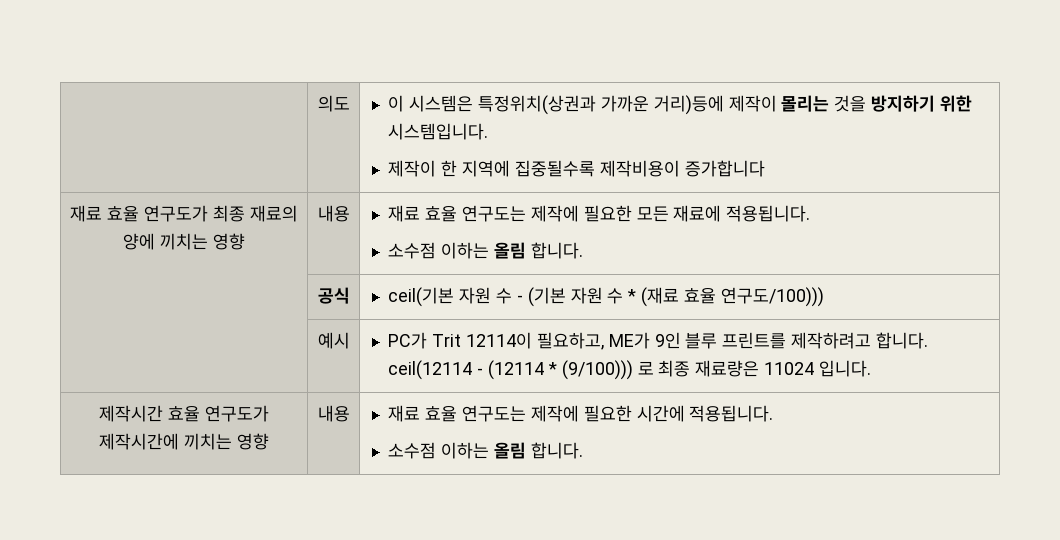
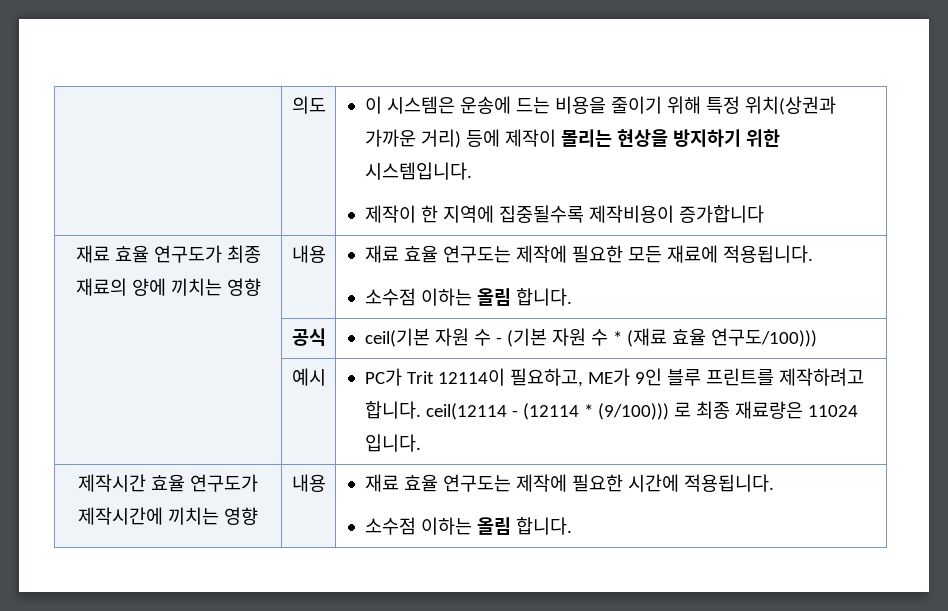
[478,95,724,115] 특정위치(상권과 가까운 거리)등에 -> [459,96,836,115] [364,129,500,148] 운송에 드는 비용을 줄이기 위해 특정 위치(상권과 가까운 거리) 등에
[834,95,867,112] 것을 -> [616,129,668,147] 현상을

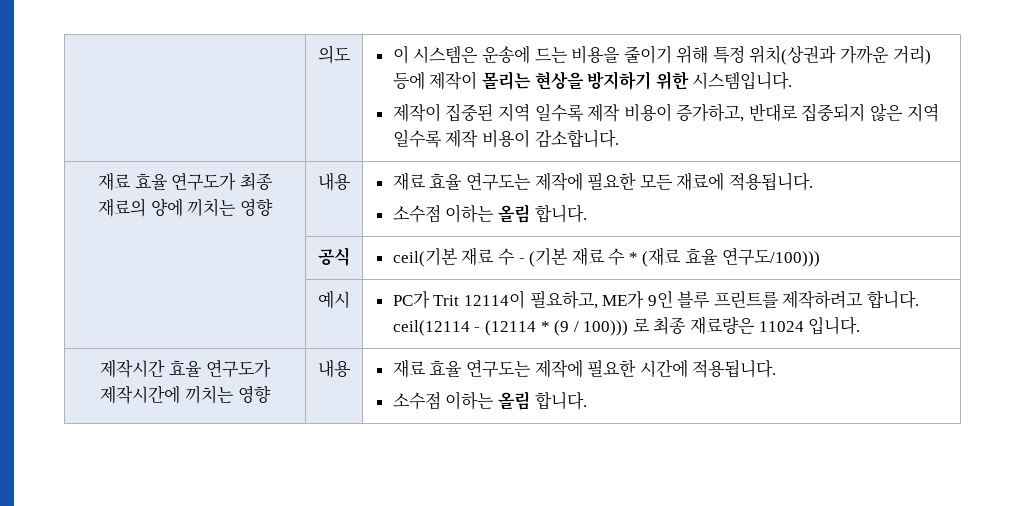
[420,205,764,223] 한 지역에 집중될수록 제작비용이 증가합니다 -> [445,103,939,122] [392,129,619,148] 집중된 지역 일수록 제작 비용이 증가하고, 반대로 집중되지 않은 지역 일수록 제작 비용이 감소합니다.
[434,328,469,346] 자원 -> [461,247,495,266] 재료
[551,328,586,346] 자원 -> [571,247,605,266] 재료
[597,403,669,420] (9/100))) -> [554,320,629,336] (9 / 100)))

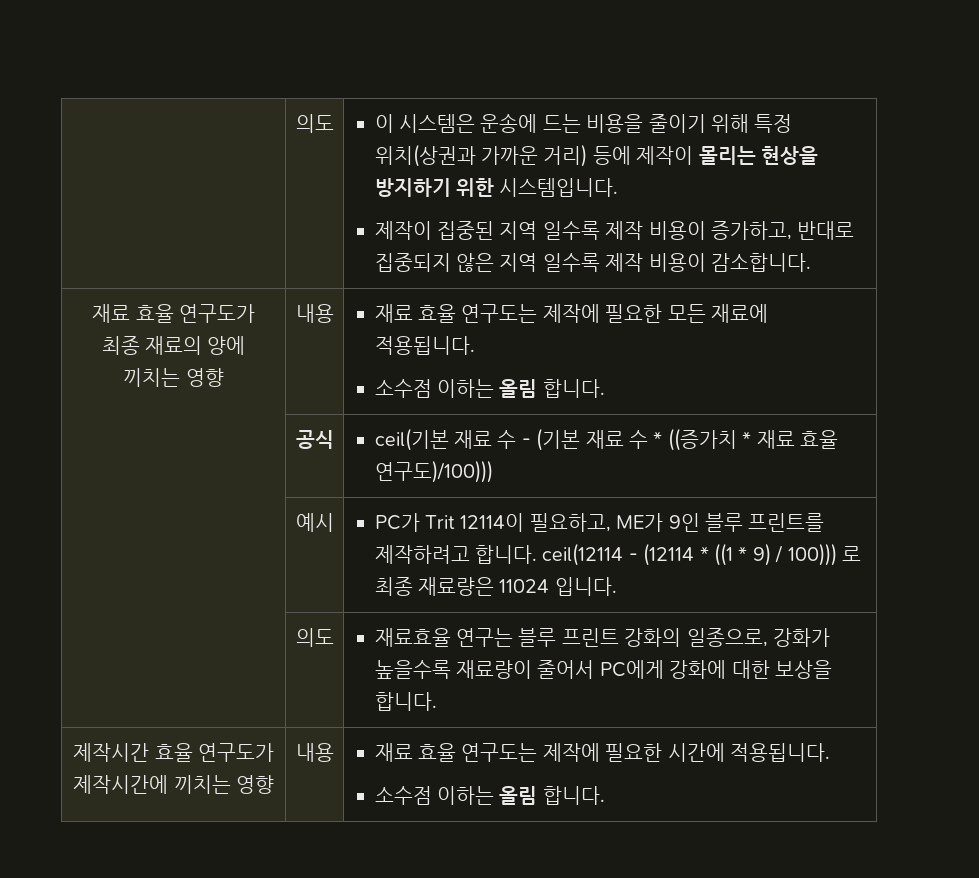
[642,247,820,267] (재료 효율 연구도/100))) -> [667,428,838,451] [374,460,493,483] ((증가치 * 재료 효율 연구도)/100)))
[554,320,570,336] (9 -> [713,543,771,566] ((1 * 9)
(861, 326) none -> [295,628,334,647] [374,628,830,647] [374,660,832,679] [374,692,437,711] // | 의도 | 재료효율 연구는 블루 프린트 강화의 일종으로, 강화가 높을수록 재료량이 줄어서 PC에게 강화에 대한 보상을 합니다.

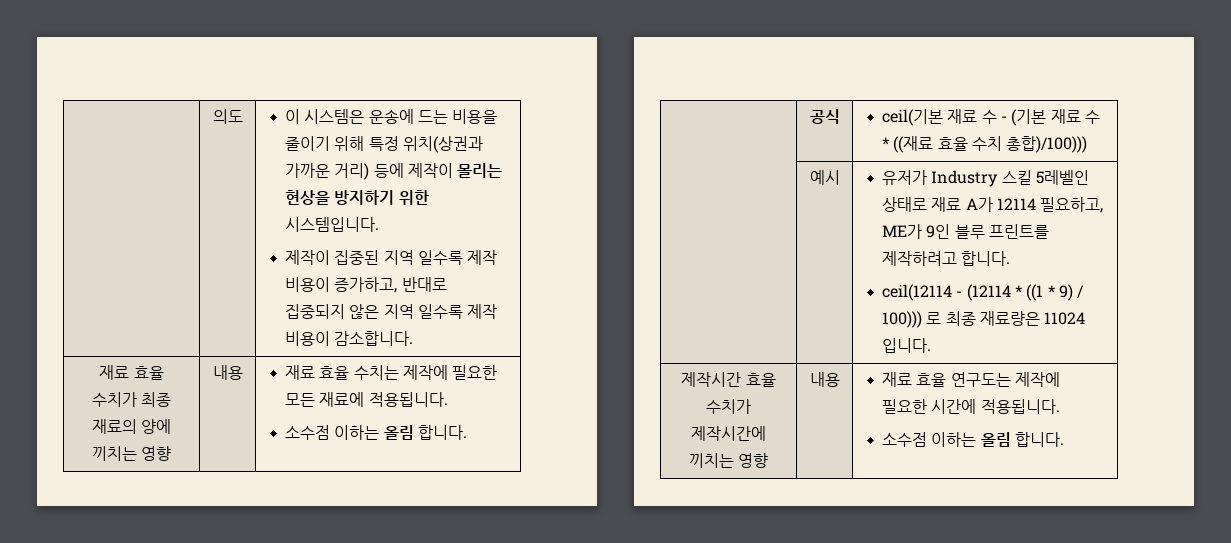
[178,304,255,323] 연구도가 -> [91,392,137,407] 수치가
[461,304,538,323] 연구도는 -> [353,365,399,380] 수치는
[667,428,838,451] [374,460,493,483] [295,513,334,532] [374,513,525,532] ((증가치 * 재료 효율 연구도)/100))) // | 예시 | PC가 Trit 12114이 -> [893,136,1088,153] [809,170,840,185] [882,170,1090,187] [882,197,1037,212] ((재료 효율 수치 총합)/100))) // | 예시 | 유저가 Industry 스킬 5레벨인 상태로 재료 A가 12114
(537, 554) none -> (1011, 258) //
[295,628,334,647] [374,628,830,647] [374,660,832,679] [374,692,437,711] // | 의도 | 재료효율 연구는 블루 프린트 강화의 일종으로, 강화가 높을수록 재료량이 줄어서 PC에게 강화에 대한 보상을 합니다. -> (932, 345) none
[197,743,274,762] 연구도가 -> [706,399,751,414] 수치가

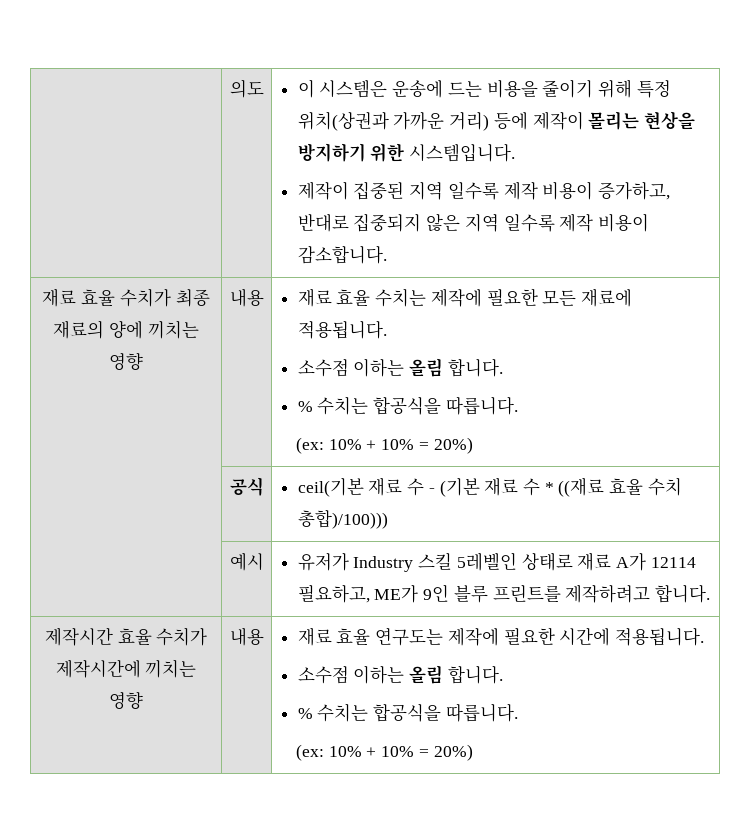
(468, 432) none -> [297,396,518,415] [296,437,473,454] // % 수치는 합공식을 따릅니다. // (ex: 10% + 10% = 20%)
[882,284,1085,301] [882,311,1086,328] [882,338,932,353] // ceil(12114 - (12114 * ((1 * 9) / 100))) 로 최종 재료량은 11024 입니다. -> (710, 593) none
(1065, 439) none -> [297,703,518,722] [296,744,473,761] // % 수치는 합공식을 따릅니다. // (ex: 10% + 10% = 20%)

